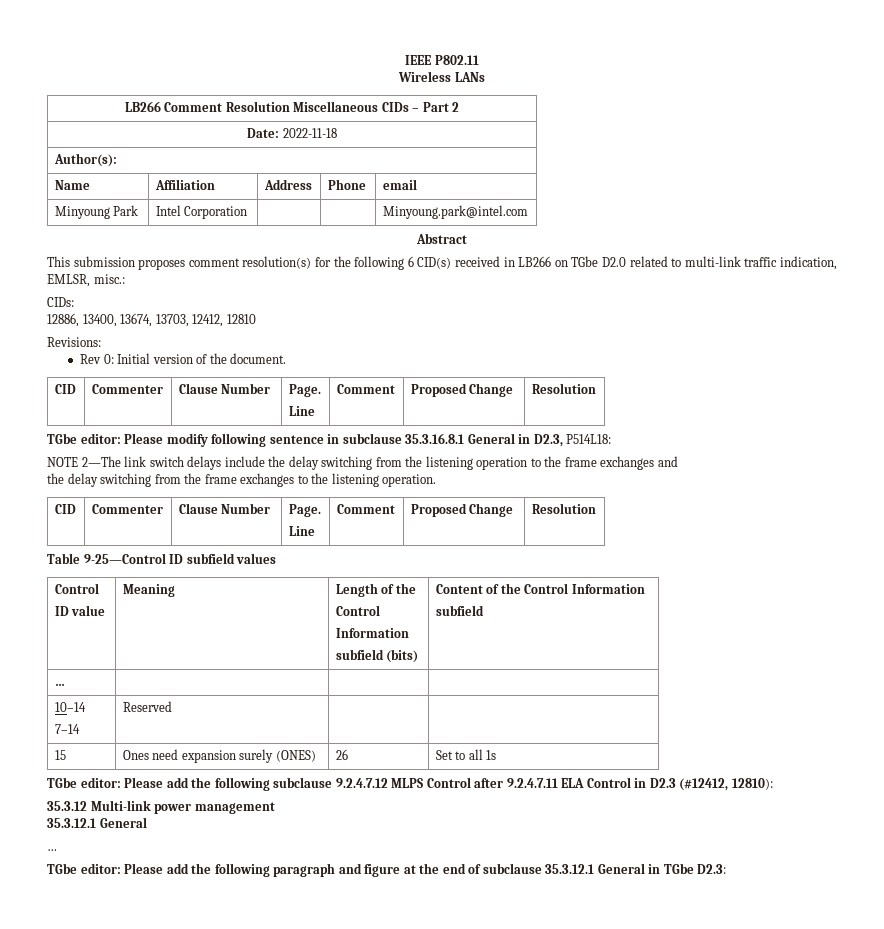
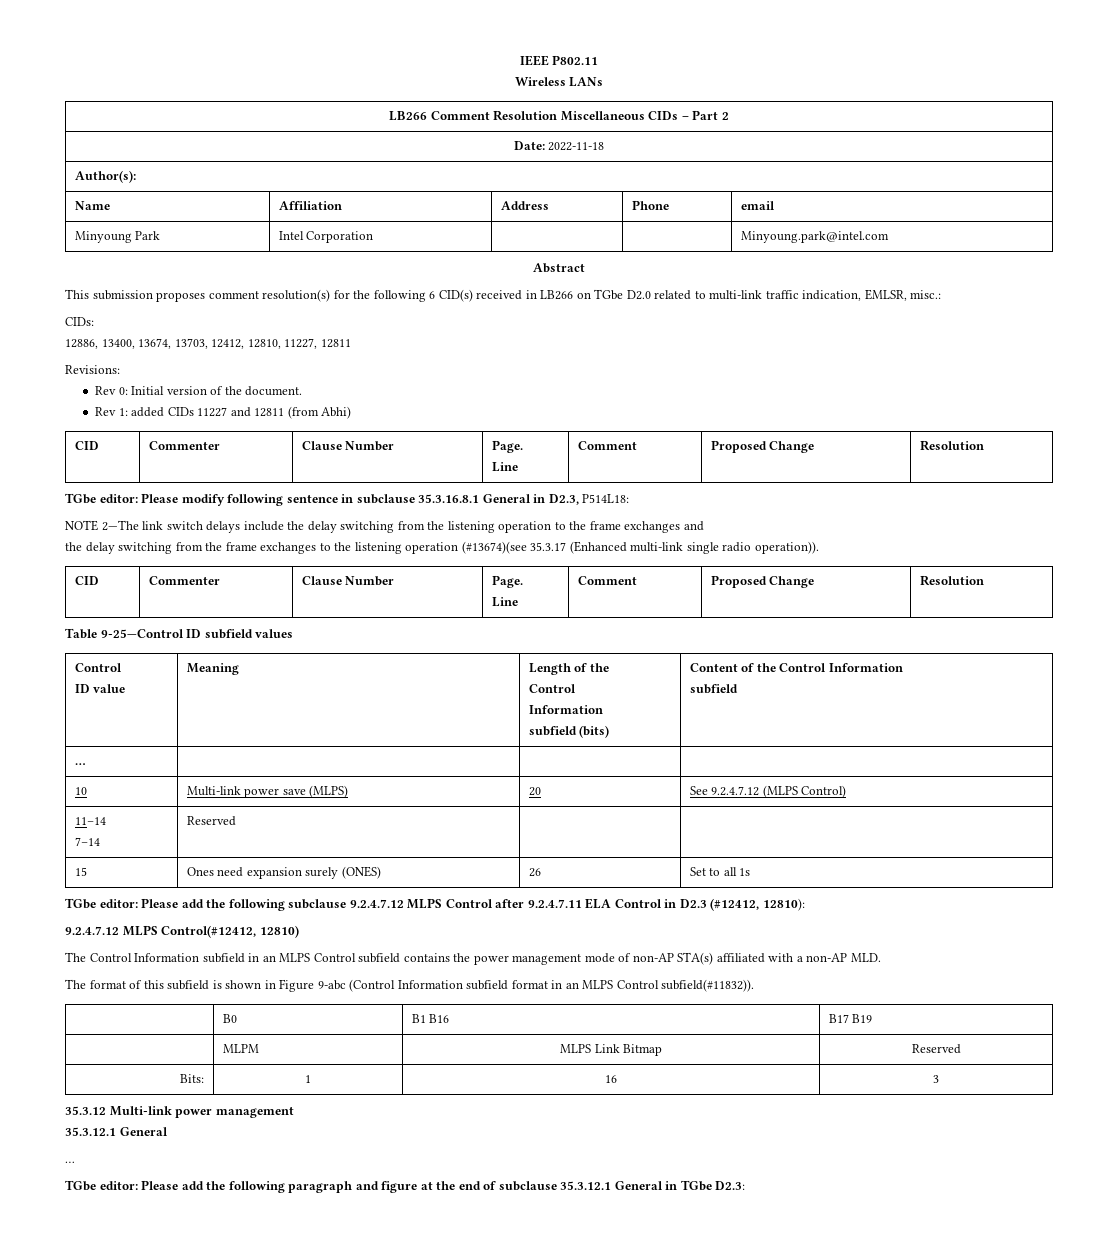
[226,314,256,324] 12810 -> [247,338,351,349] 12810, 11227, 12811
(287, 358) none -> [95,406,352,419] // Rev 1: added CIDs 11227 and 12811 (from Abhi)
[382,474,437,487] operation. -> [405,541,819,554] operation (#13674)(see 35.3.17 (Enhanced multi-link single radio operation)).
[54,702,86,712] 10–14 -> [74,787,87,795] [186,785,349,798] [528,787,541,796] [689,785,847,798] [74,817,106,825] 10 | Multi-link power save (MLPS) | 20 | See 9.2.4.7.12 (MLPS Control) // 11–14
(773, 784) none -> [65,925,299,938] [65,952,881,965] [65,979,755,992] [222,1014,237,1023] [411,1014,450,1023] [828,1014,873,1023] [222,1044,259,1053] [559,1044,663,1056] [911,1044,961,1054] [180,1074,205,1083] [305,1075,311,1083] [605,1075,617,1083] [933,1075,939,1083] // 9.2.4.7.12 MLPS Control(#12412, 12810) // The Control Information subfield in an MLPS Control subfield contains the power management mode of non-AP STA(s) affiliated with a non-AP MLD. // The format of this subfield is shown in Figure 9-abc (Control Information subfield format in an MLPS Control subfield(#11832)). // | B0 | B1 B16 | B17 B19 // | MLPM | MLPS Link Bitmap | Reserved // Bits: | 1 | 16 | 3

